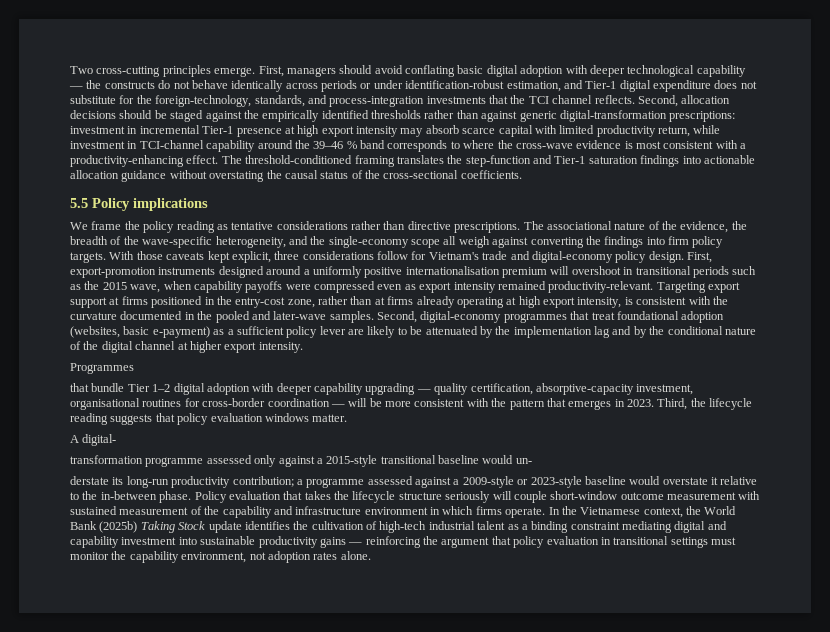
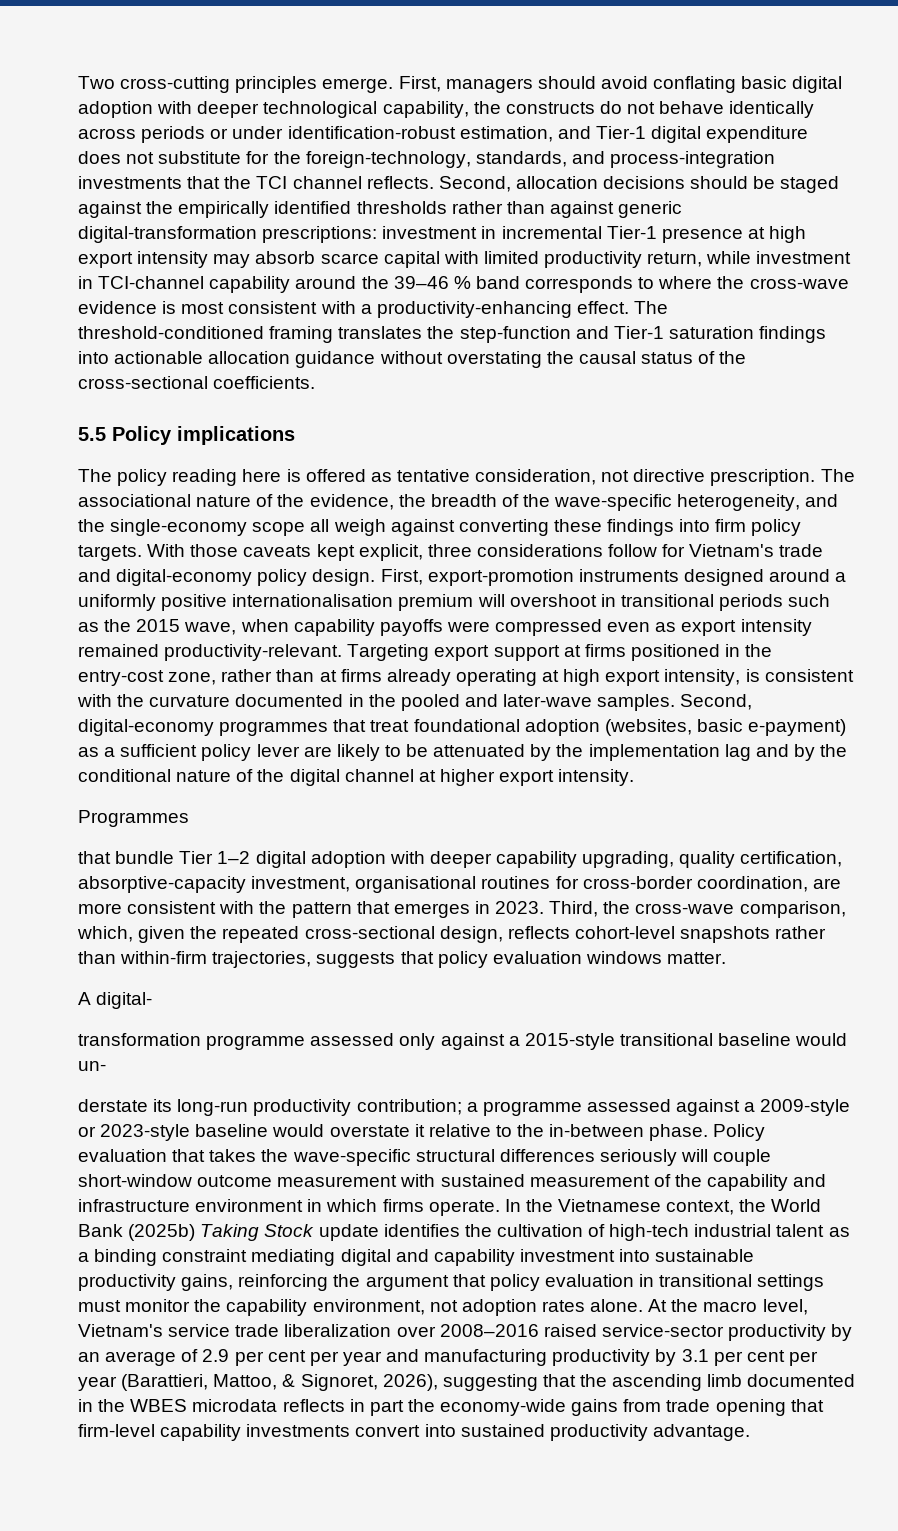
[696,65,746,77] [69,86,83,89] capability — -> [382,101,469,118] capability,
[70,221,521,233] We frame the policy reading as tentative considerations rather than directive prescriptions. -> [78,469,816,486] The policy reading here is offered as tentative consideration, not directive prescription.
[585,236,601,245] the -> [553,519,602,532] these
[365,383,431,395] upgrading — -> [582,851,675,868] upgrading,
[267,398,382,407] coordination — will be -> [696,876,841,892] coordination, are
[709,398,753,410] [70,413,108,425] lifecycle reading -> [635,901,846,918] [77,926,827,943] [78,951,312,968] cross-wave comparison, which, given the repeated cross-sectional design, reflects cohort-level snapshots rather than within-firm trajectories,
[352,491,442,503] lifecycle structure -> [292,1149,595,1166] wave-specific structural differences
[319,537,363,548] gains — -> [181,1274,234,1291] gains,
(371, 555) none -> [648,1299,808,1315] [78,1324,853,1341] [78,1349,818,1366] [78,1374,856,1391] [78,1399,824,1416] [78,1424,750,1441] At the macro level, Vietnam's service trade liberalization over 2008–2016 raised service-sector productivity by an average of 2.9 per cent per year and manufacturing productivity by 3.1 per cent per year (Barattieri, Mattoo, & Signoret, 2026), suggesting that the ascending limb documented in the WBES microdata reflects in part the economy-wide gains from trade opening that firm-level capability investments convert into sustained productivity advantage.

